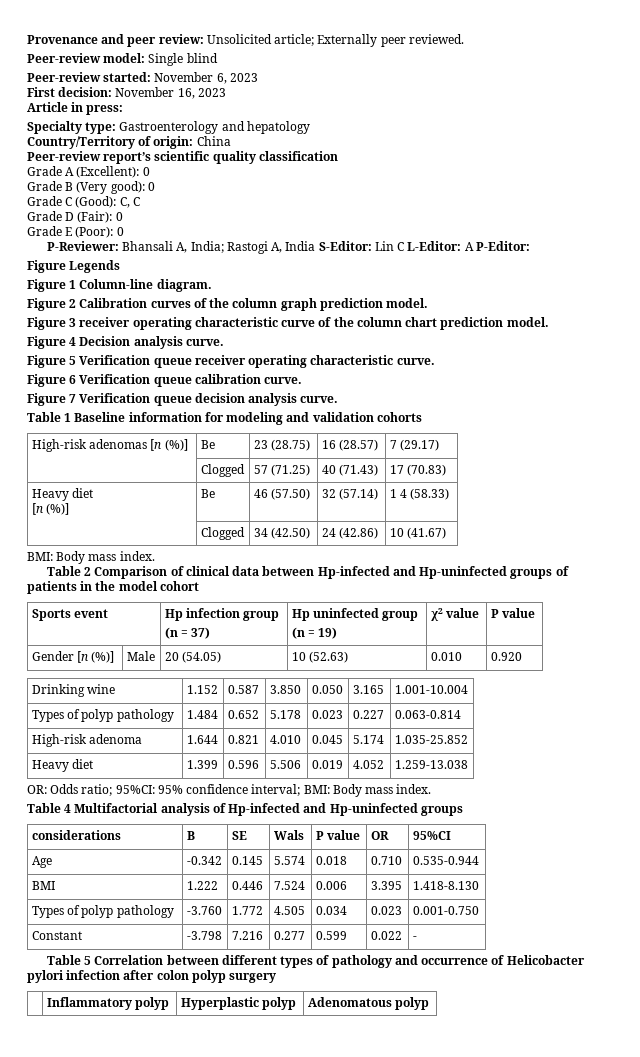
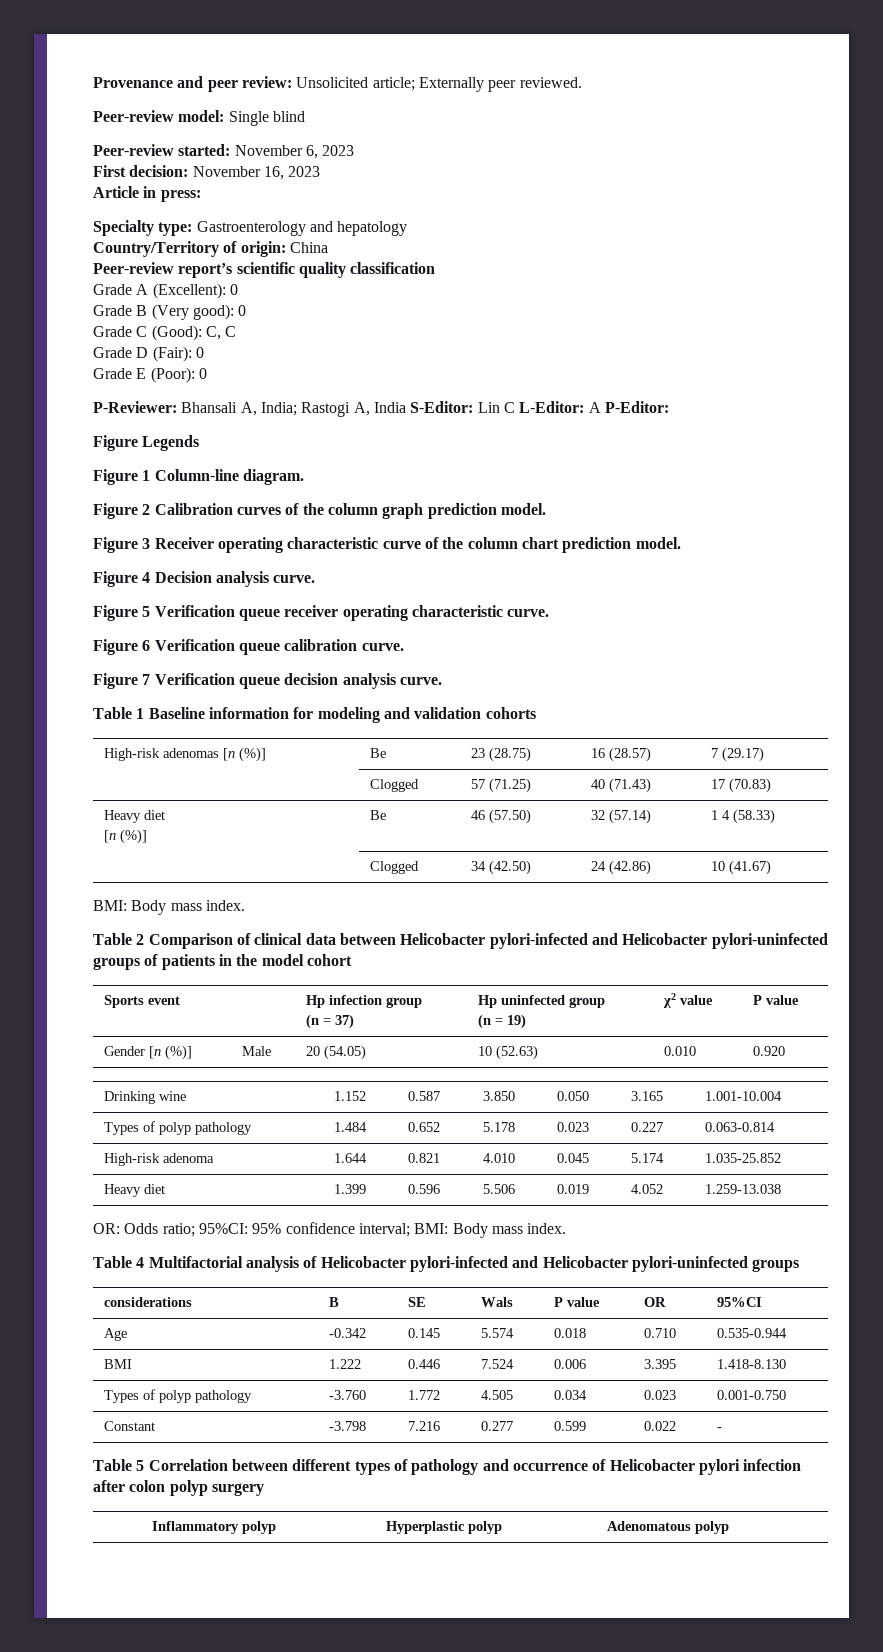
[79,317,131,327] receiver -> [154,537,214,549] Receiver
[317,566,508,579] Hp-infected and Hp-uninfected -> [400,933,828,949] Helicobacter pylori-infected and Helicobacter pylori-uninfected
[228,803,418,816] Hp-infected and Hp-uninfected -> [320,1256,748,1272] Helicobacter pylori-infected and Helicobacter pylori-uninfected

